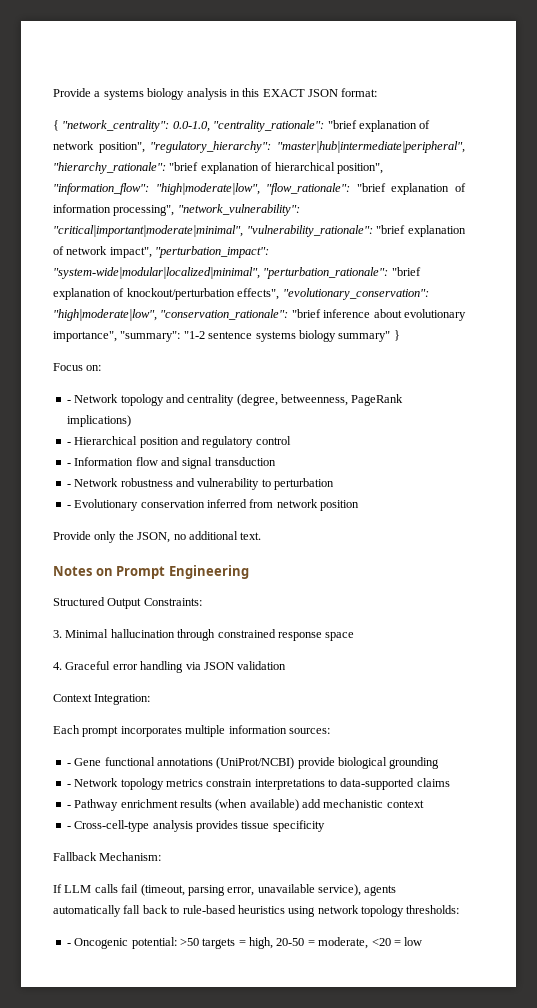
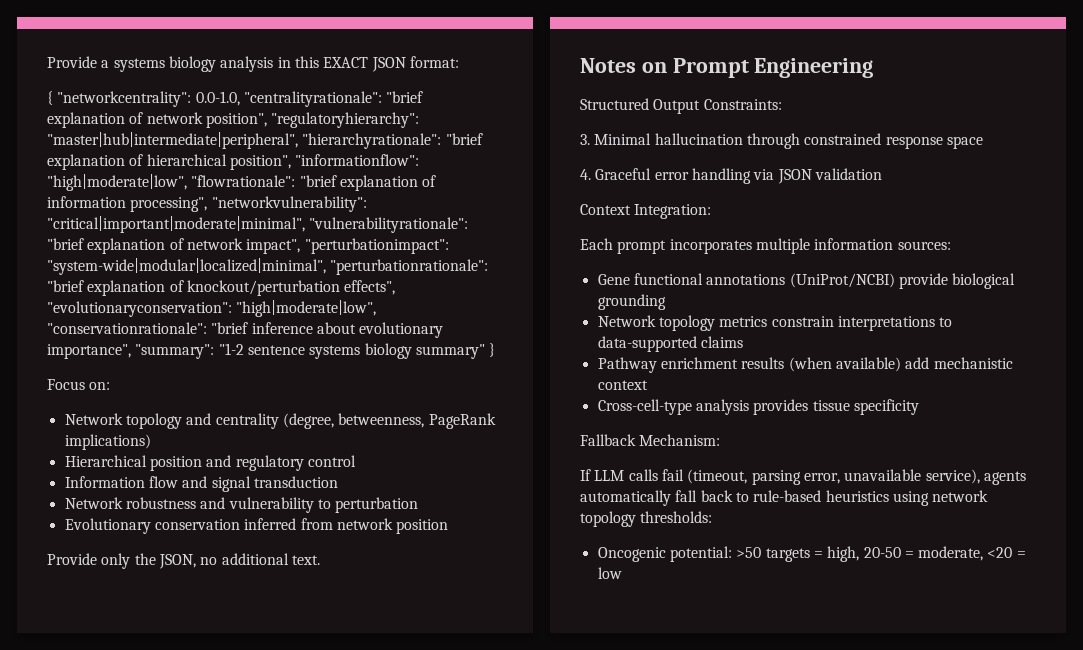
[62,120,325,132] "network_centrality": 0.0-1.0, "centrality_rationale": -> [57,91,382,107] "networkcentrality": 0.0-1.0, "centralityrationale":
[150,141,465,153] [53,162,166,174] "regulatory_hierarchy": "master|hub|intermediate|peripheral", "hierarchy_rationale": -> [271,112,420,128] [47,132,442,149] "regulatoryhierarchy": "master|hub|intermediate|peripheral", "hierarchyrationale":
[53,183,351,195] "information_flow": "high|moderate|low", "flow_rationale": -> [295,154,420,166] [47,174,296,191] "informationflow": "high|moderate|low", "flowrationale":
[177,204,300,216] [53,225,373,237] "network_vulnerability": "critical|important|moderate|minimal", "vulnerability_rationale": -> [211,196,367,212] [47,216,469,233] "networkvulnerability": "critical|important|moderate|minimal", "vulnerabilityrationale":
[155,246,270,258] [53,267,389,279] "perturbation_impact": "system-wide|modular|localized|minimal", "perturbation_rationale": -> [304,238,449,254] [47,258,489,275] "perturbationimpact": "system-wide|modular|localized|minimal", "perturbationrationale":
[282,288,429,300] [53,309,289,321] "evolutionary_conservation": "high|moderate|low", "conservation_rationale": -> [47,300,377,317] [47,322,207,334] "evolutionaryconservation": "high|moderate|low", "conservationrationale":
[66,400,71,403] - -> (111, 386) none
[66,442,71,445] - -> (151, 442) none
[66,463,71,466] - -> (356, 461) none
[66,484,71,487] - -> (338, 482) none
[66,505,71,508] - -> (419, 505) none
[66,763,71,766] - -> (951, 245) none
[66,784,71,787] - -> (666, 302) none
[66,805,71,808] - -> (743, 342) none
[66,826,71,829] - -> (648, 385) none
[66,943,71,946] - -> (713, 517) none

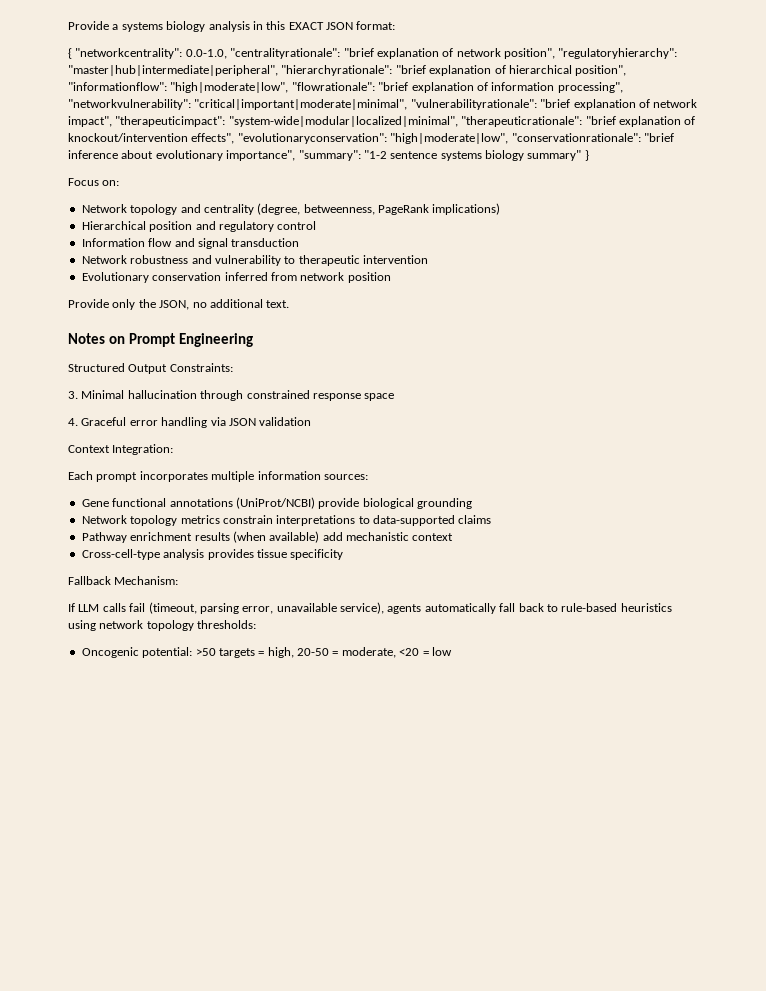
[304,238,449,254] [47,258,489,275] [47,280,340,296] "perturbationimpact": "system-wide|modular|localized|minimal", "perturbationrationale": "brief explanation of knockout/perturbation -> [115,116,696,127] [68,133,188,142] "therapeuticimpact": "system-wide|modular|localized|minimal", "therapeuticrationale": "brief explanation of knockout/intervention
[335,497,419,513] perturbation -> [298,255,428,266] therapeutic intervention

